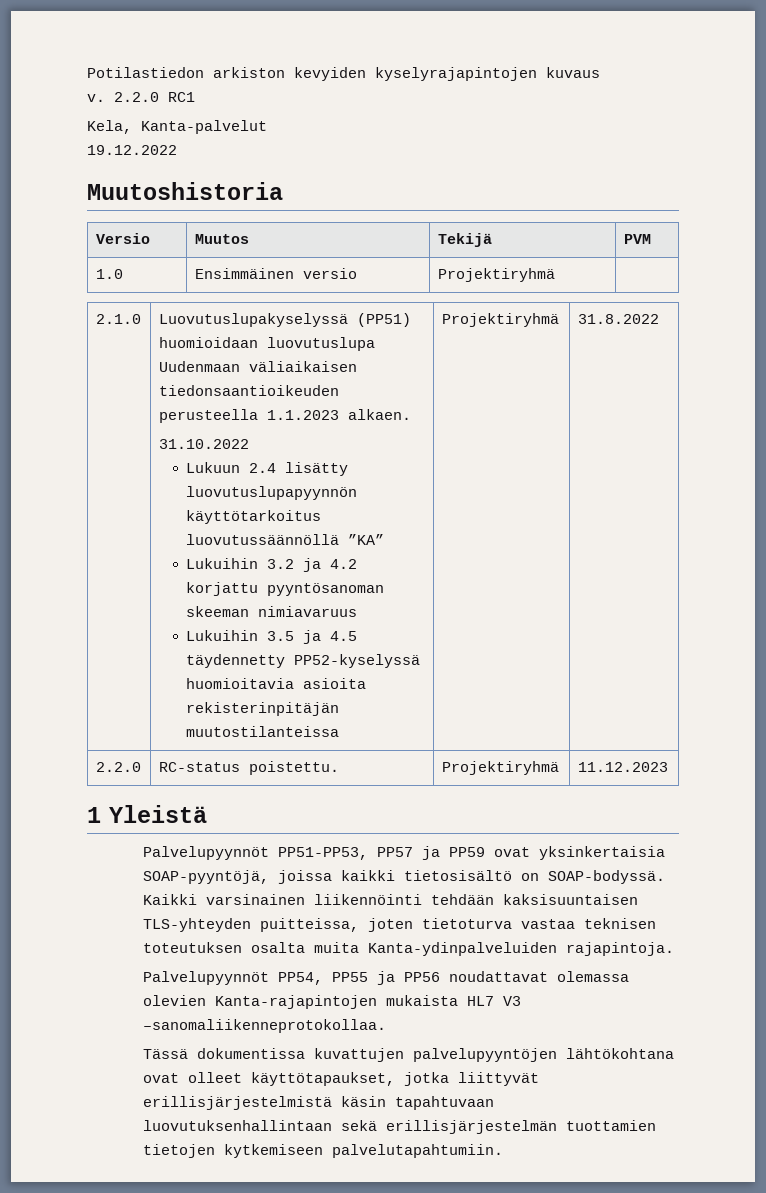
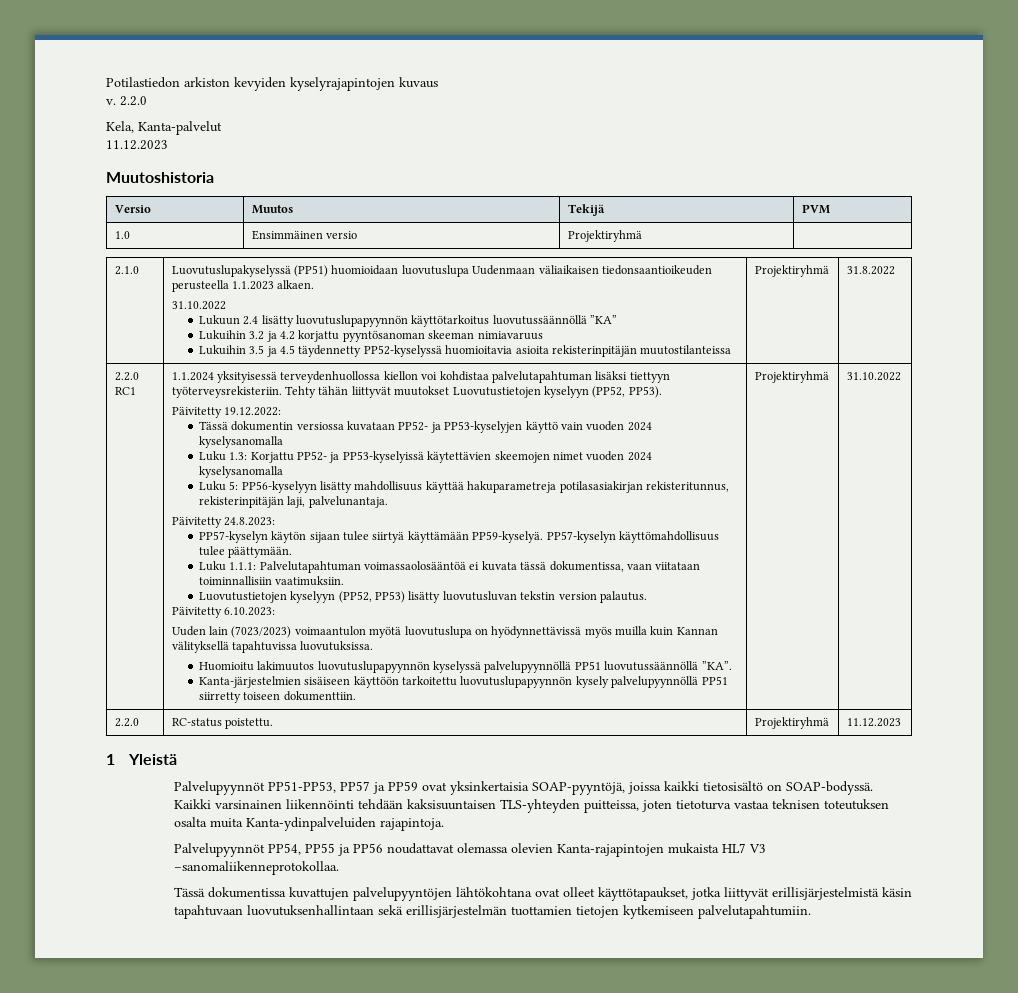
[168,92,195,102] RC1 -> (147, 101) none
[87,145,177,155] 19.12.2022 -> [106,140,168,150] 11.12.2023
(659, 319) none -> [114,372,139,381] [114,387,136,395] [171,371,670,383] [171,386,662,398] [171,406,282,418] [198,421,652,433] [198,436,283,448] [198,451,652,463] [198,466,283,478] [198,481,729,493] [198,496,388,508] [171,516,276,528] [198,531,719,543] [198,546,293,558] [198,561,701,573] [198,576,345,586] [198,591,647,603] [171,606,276,618] [171,626,718,638] [171,641,374,653] [198,661,732,673] [198,676,728,688] [198,691,356,703] [754,371,829,383] [846,372,901,381] // 2.2.0 RC1 | 1.1.2024 yksityisessä terveydenhuollossa kiellon voi kohdistaa palvelutapahtuman lisäksi tiettyyn työterveysrekisteriin. Tehty tähän liittyvät muutokset Luovutustietojen kyselyyn (PP52, PP53). // Päivitetty 19.12.2022: // Tässä dokumentin versiossa kuvataan PP52- ja PP53-kyselyjen käyttö vain vuoden 2024 kyselysanomalla // Luku 1.3: Korjattu PP52- ja PP53-kyselyissä käytettävien skeemojen nimet vuoden 2024 kyselysanomalla // Luku 5: PP56-kyselyyn lisätty mahdollisuus käyttää hakuparametreja potilasasiakirjan rekisteritunnus, rekisterinpitäjän laji, palvelunantaja. // Päivitetty 24.8.2023: // PP57-kyselyn käytön sijaan tulee siirtyä käyttämään PP59-kyselyä. PP57-kyselyn käyttömahdollisuus tulee päättymään. // Luku 1.1.1: Palvelutapahtuman voimassaolosääntöä ei kuvata tässä dokumentissa, vaan viitataan toiminnallisiin vaatimuksiin. // Luovutustietojen kyselyyn (PP52, PP53) lisätty luovutusluvan tekstin version palautus. // Päivitetty 6.10.2023: // Uuden lain (7023/2023) voimaantulon myötä luovutuslupa on hyödynnettävissä myös muilla kuin Kannan välityksellä tapahtuvissa luovutuksissa. // Huomioitu lakimuutos luovutuslupapyynnön kyselyssä palvelupyynnöllä PP51 luovutussäännöllä ”KA”. // Kanta-järjestelmien sisäiseen käyttöön tarkoitettu luovutuslupapyynnön kysely palvelupyynnöllä PP51 siirretty toiseen dokumenttiin. | Projektiryhmä | 31.10.2022

